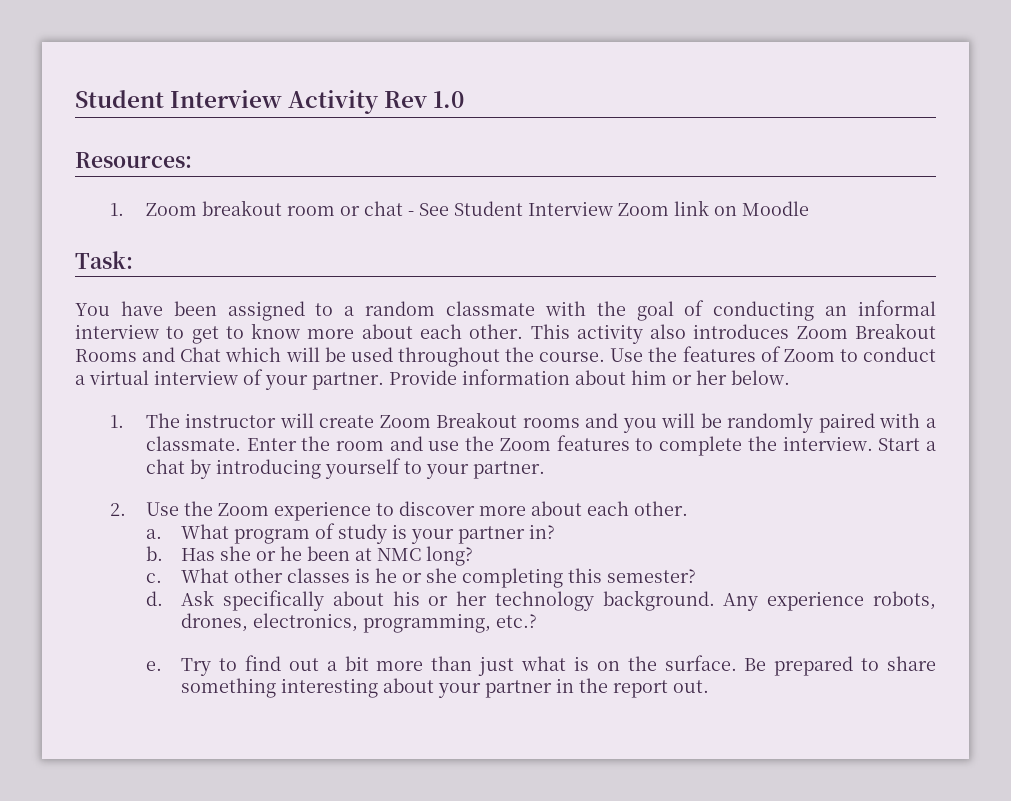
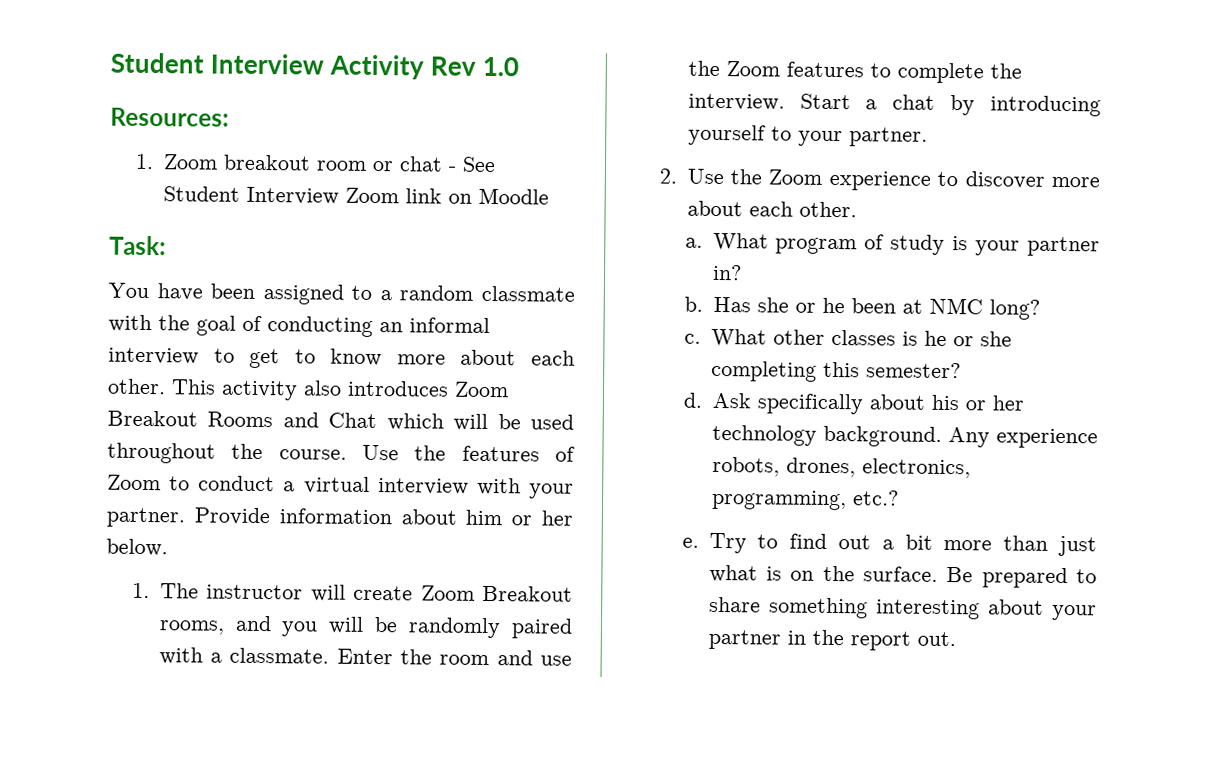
[243,369,263,385] of -> [476,477,521,496] with
[522,418,580,428] rooms -> [158,620,224,635] rooms,

